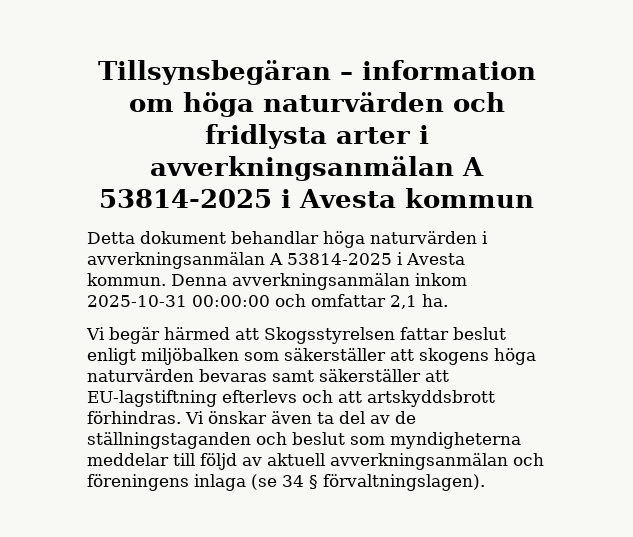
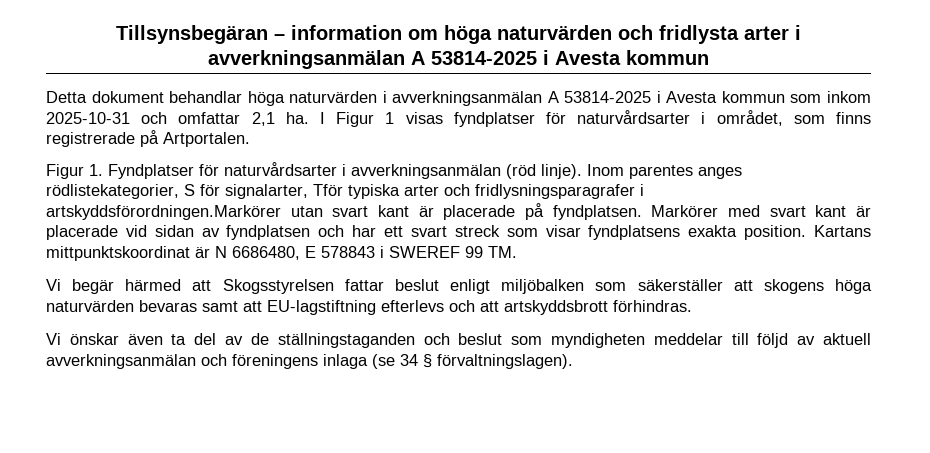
[87,273,410,290] kommun. Denna avverkningsanmälan -> [721,91,822,103] kommun som
[192,295,270,307] 00:00:00 -> (130, 118) none
(448, 300) none -> [319,110,872,127] [46,130,250,147] [46,162,742,179] [46,184,644,199] [46,203,871,220] [46,225,872,240] [46,246,517,261] I Figur 1 visas fyndplatser för naturvårdsarter i området, som finns registrerade på Artportalen. // Figur 1. Fyndplatser för naturvårdsarter i avverkningsanmälan (röd linje). Inom parentes anges rödlistekategorier, S för signalarter, Tför typiska arter och fridlysningsparagrafer i artskyddsförordningen.Markörer utan svart kant är placerade på fyndplatsen. Markörer med svart kant är placerade vid sidan av fyndplatsen och har ett svart streck som visar fyndplatsens exakta position. Kartans mittpunktskoordinat är N 6686480, E 578843 i SWEREF 99 TM.
[319,369,421,382] säkerställer -> (238, 306) none
(181, 417) none -> (692, 306) //
[390,432,521,449] myndigheterna -> [550,333,645,348] myndigheten

